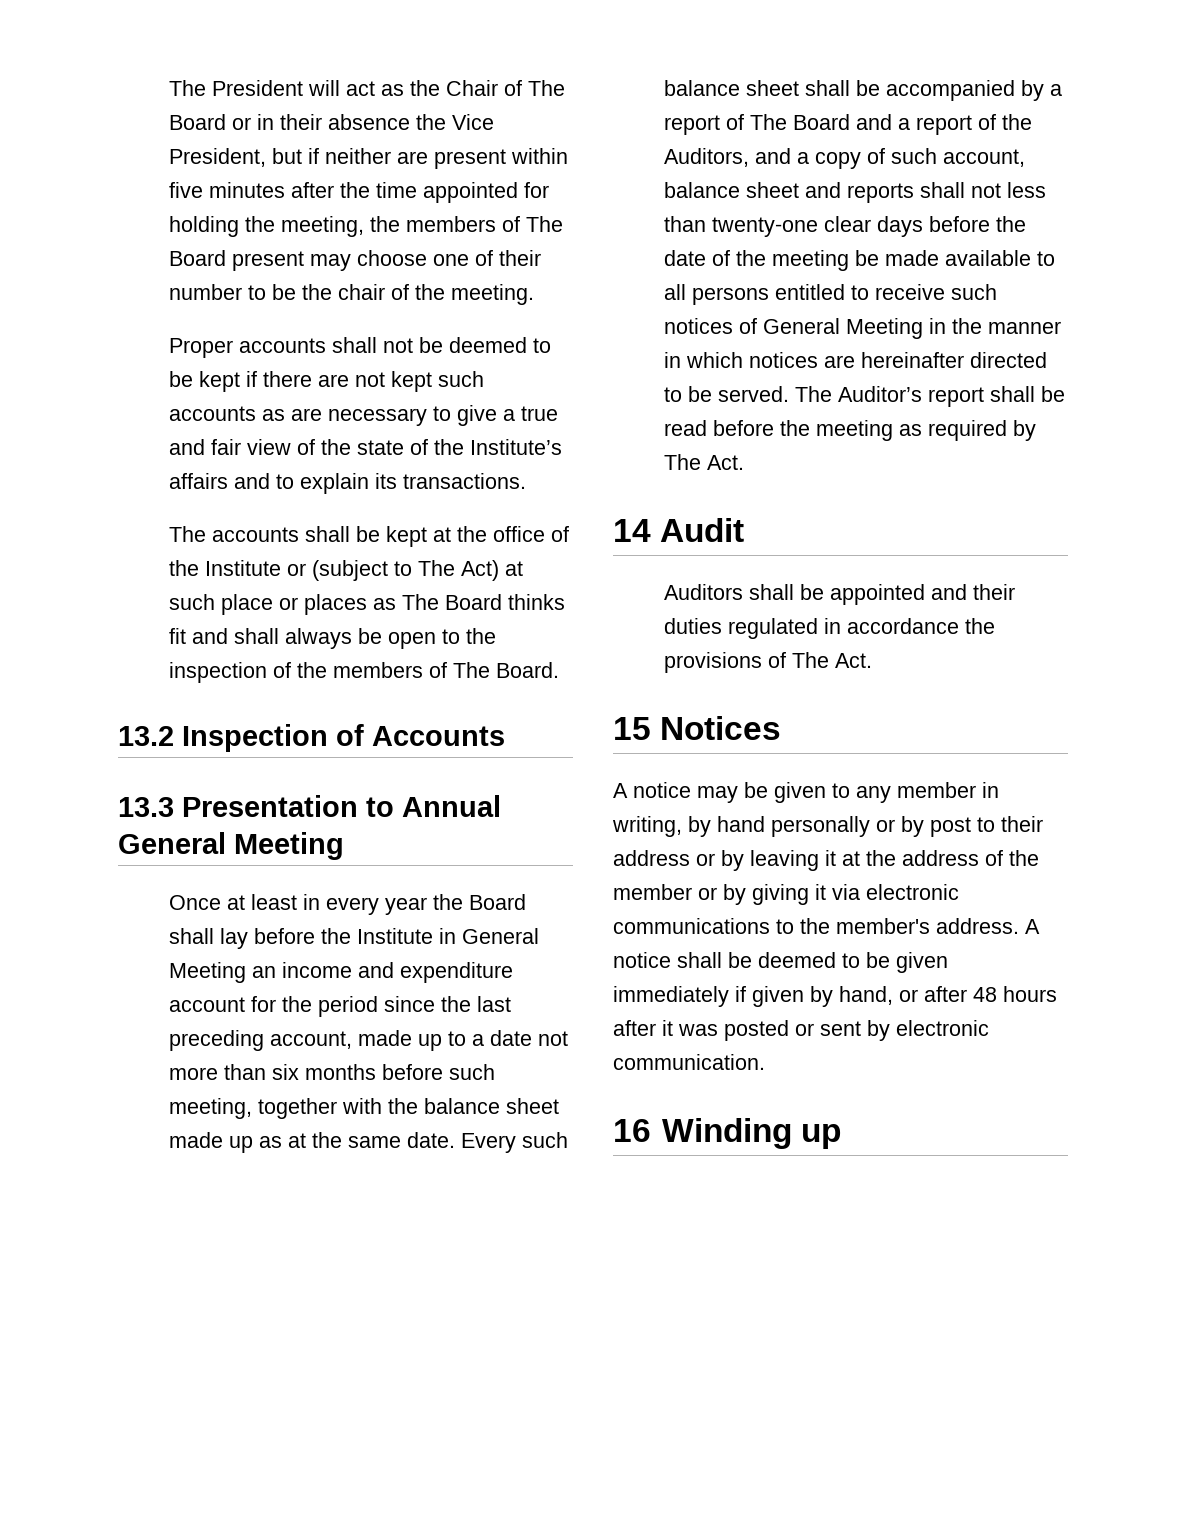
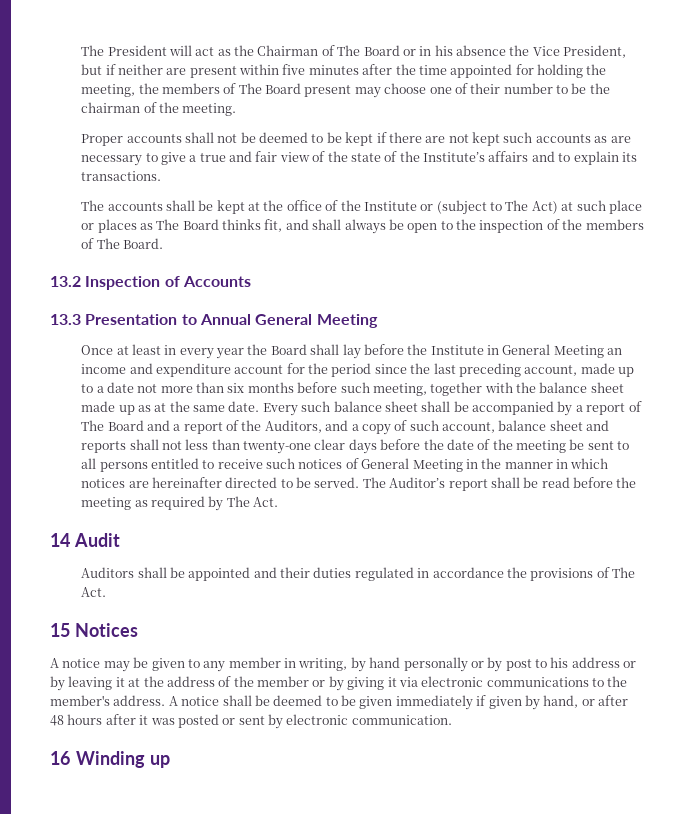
[446,80,499,96] Chair -> [257,45,319,56] Chairman
[280,114,323,130] their -> [434,45,453,56] his
[338,284,386,300] chair -> [81,102,141,113] chairman
[169,628,187,644] fit -> [264,219,283,232] fit,
[885,250,1032,266] made available -> [587,441,614,450] sent
[1001,816,1043,832] their -> [550,657,569,668] his

